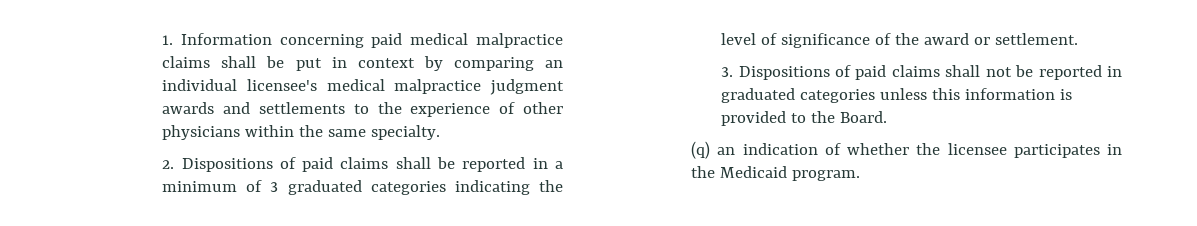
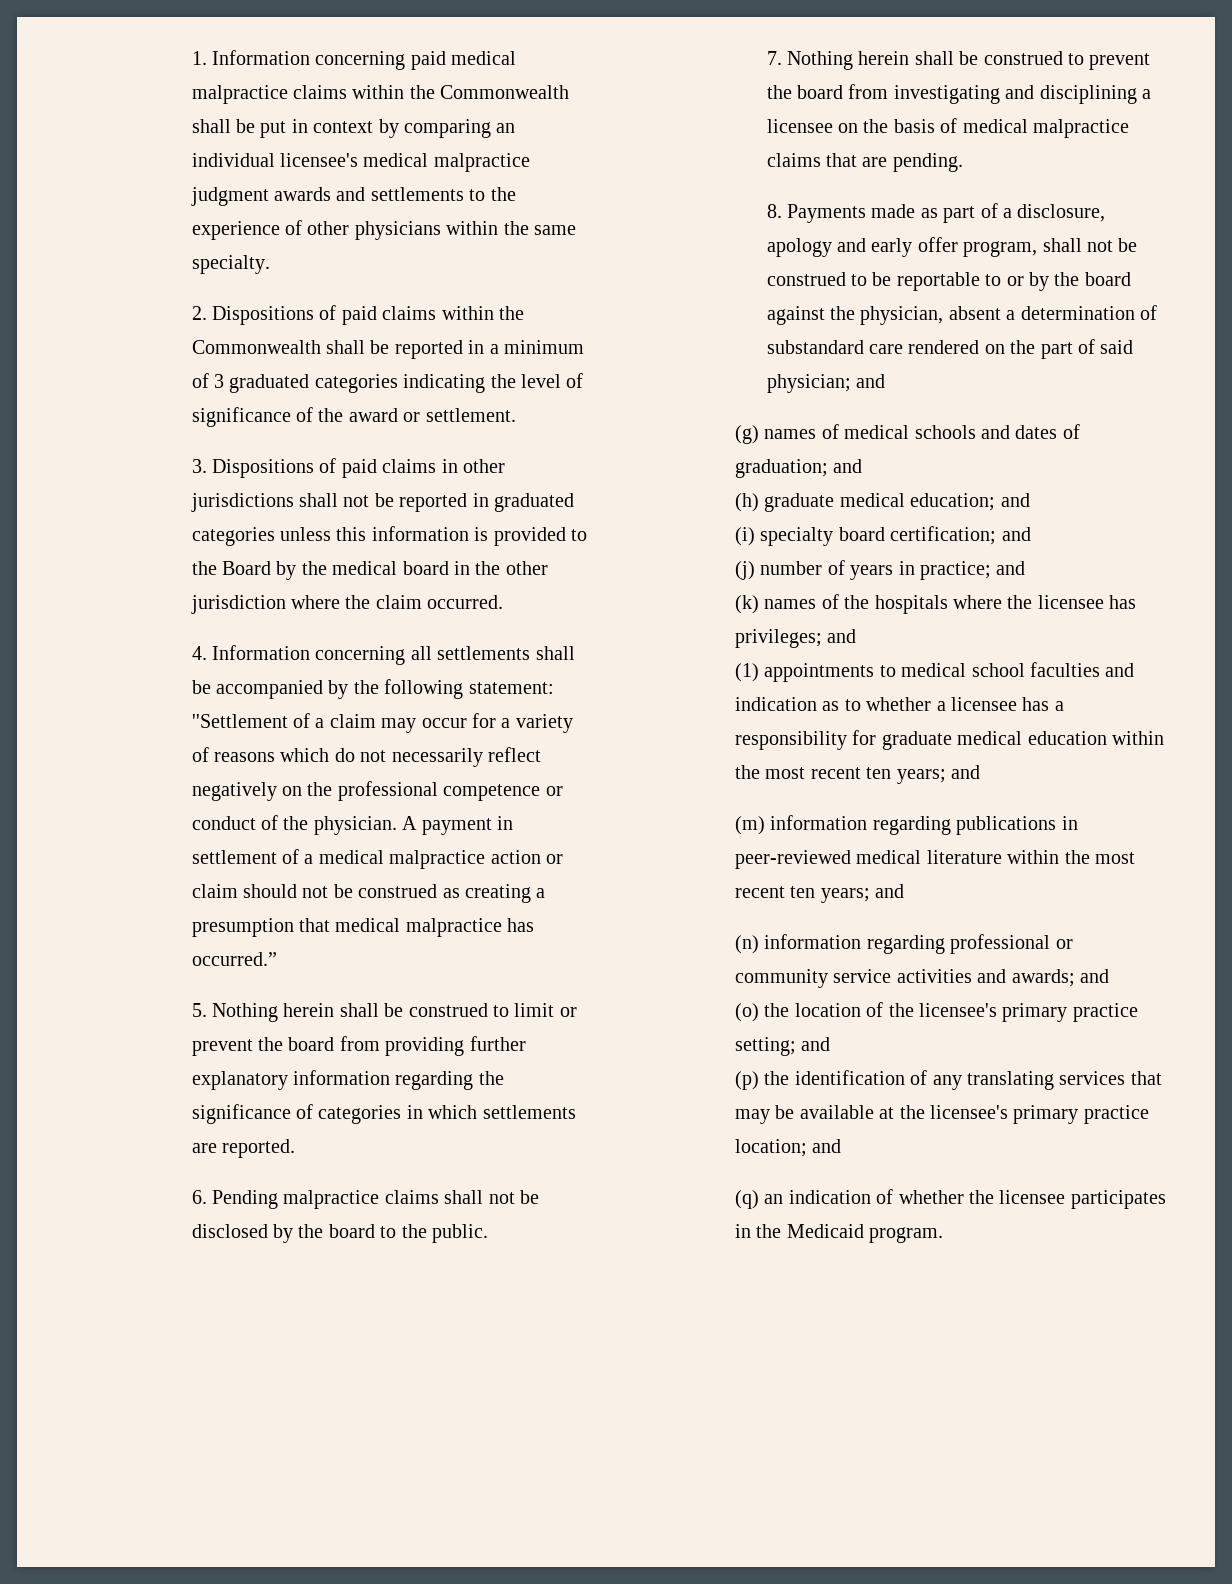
(211, 62) none -> [352,85,570,99] within the Commonwealth
(389, 163) none -> [441,306,524,320] [191,340,321,354] within the Commonwealth
(940, 71) none -> [441,459,505,473] [190,493,294,512] in other jurisdictions
[840,111,888,123] Board. -> [221,561,548,580] [190,595,504,614] [191,645,575,665] [191,679,554,699] [191,713,573,733] [191,747,541,767] [191,781,563,801] [191,815,513,835] [191,849,563,869] [191,884,546,903] [191,918,535,937] [191,952,277,966] [191,1003,577,1022] [191,1036,526,1056] [191,1070,504,1090] [191,1104,576,1124] [191,1139,295,1158] [191,1190,539,1209] [191,1224,488,1243] [766,51,1151,70] [766,84,1151,104] [766,118,1129,138] [766,153,963,172] [766,203,1106,223] [766,237,1138,257] [766,272,1131,291] [766,305,1157,325] [766,339,1134,359] [766,374,885,393] [734,424,1080,444] [734,459,863,478] [734,493,1030,512] [734,526,1031,546] [734,560,1026,580] [734,594,1137,614] [734,629,857,648] [734,662,1135,682] [734,697,1064,711] [734,730,1164,750] [734,765,980,784] [734,815,1078,835] [734,850,1135,869] [734,884,905,903] [734,934,1073,954] [734,969,1109,988] [734,1002,1138,1022] [734,1037,831,1056] [734,1070,1162,1090] [734,1105,1149,1124] [734,1139,842,1157] Board by the medical board in the other jurisdiction where the claim occurred. // 4. Information concerning all settlements shall be accompanied by the following statement: ''Settlement of a claim may occur for a variety of reasons which do not necessarily reflect negatively on the professional competence or conduct of the physician. A payment in settlement of a medical malpractice action or claim should not be construed as creating a presumption that medical malpractice has occurred.” // 5. Nothing herein shall be construed to limit or prevent the board from providing further explanatory information regarding the significance of categories in which settlements are reported. // 6. Pending malpractice claims shall not be disclosed by the board to the public. // 7. Nothing herein shall be construed to prevent the board from investigating and disciplining a licensee on the basis of medical malpractice claims that are pending. // 8. Payments made as part of a disclosure, apology and early offer program, shall not be construed to be reportable to or by the board against the physician, absent a determination of substandard care rendered on the part of said physician; and // (g) names of medical schools and dates of graduation; and // (h) graduate medical education; and // (i) specialty board certification; and // (j) number of years in practice; and // (k) names of the hospitals where the licensee has privileges; and // (1) appointments to medical school faculties and indication as to whether a licensee has a responsibility for graduate medical education within the most recent ten years; and // (m) information regarding publications in peer-reviewed medical literature within the most recent ten years; and // (n) information regarding professional or community service activities and awards; and // (o) the location of the licensee's primary practice setting; and // (p) the identification of any translating services that may be available at the licensee's primary practice location; and

